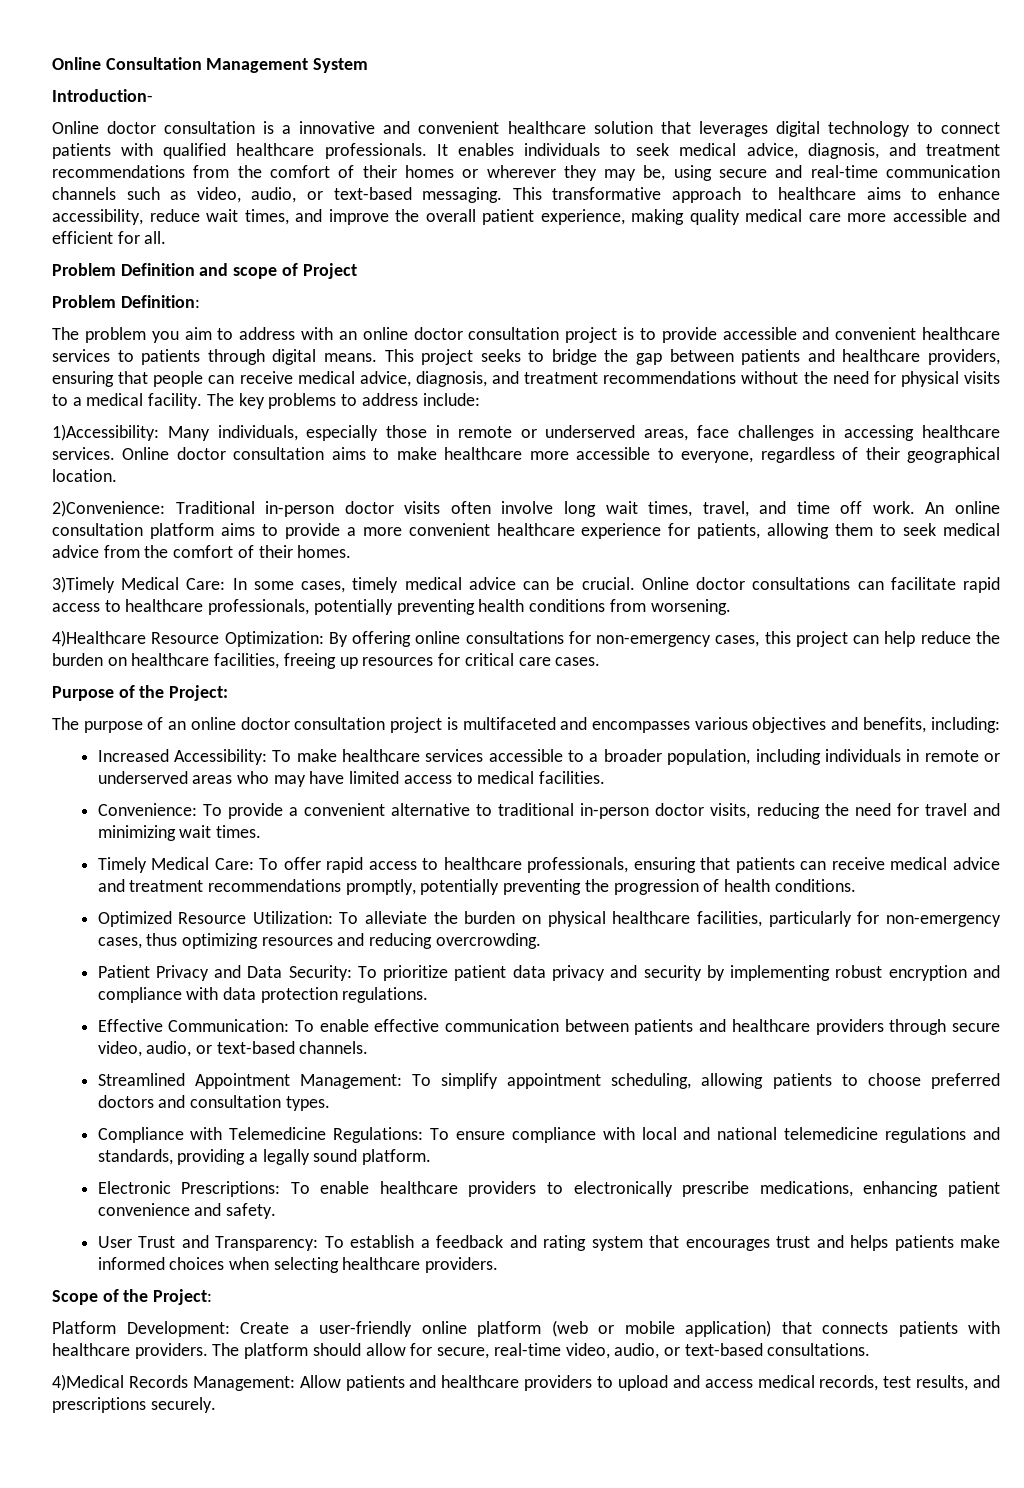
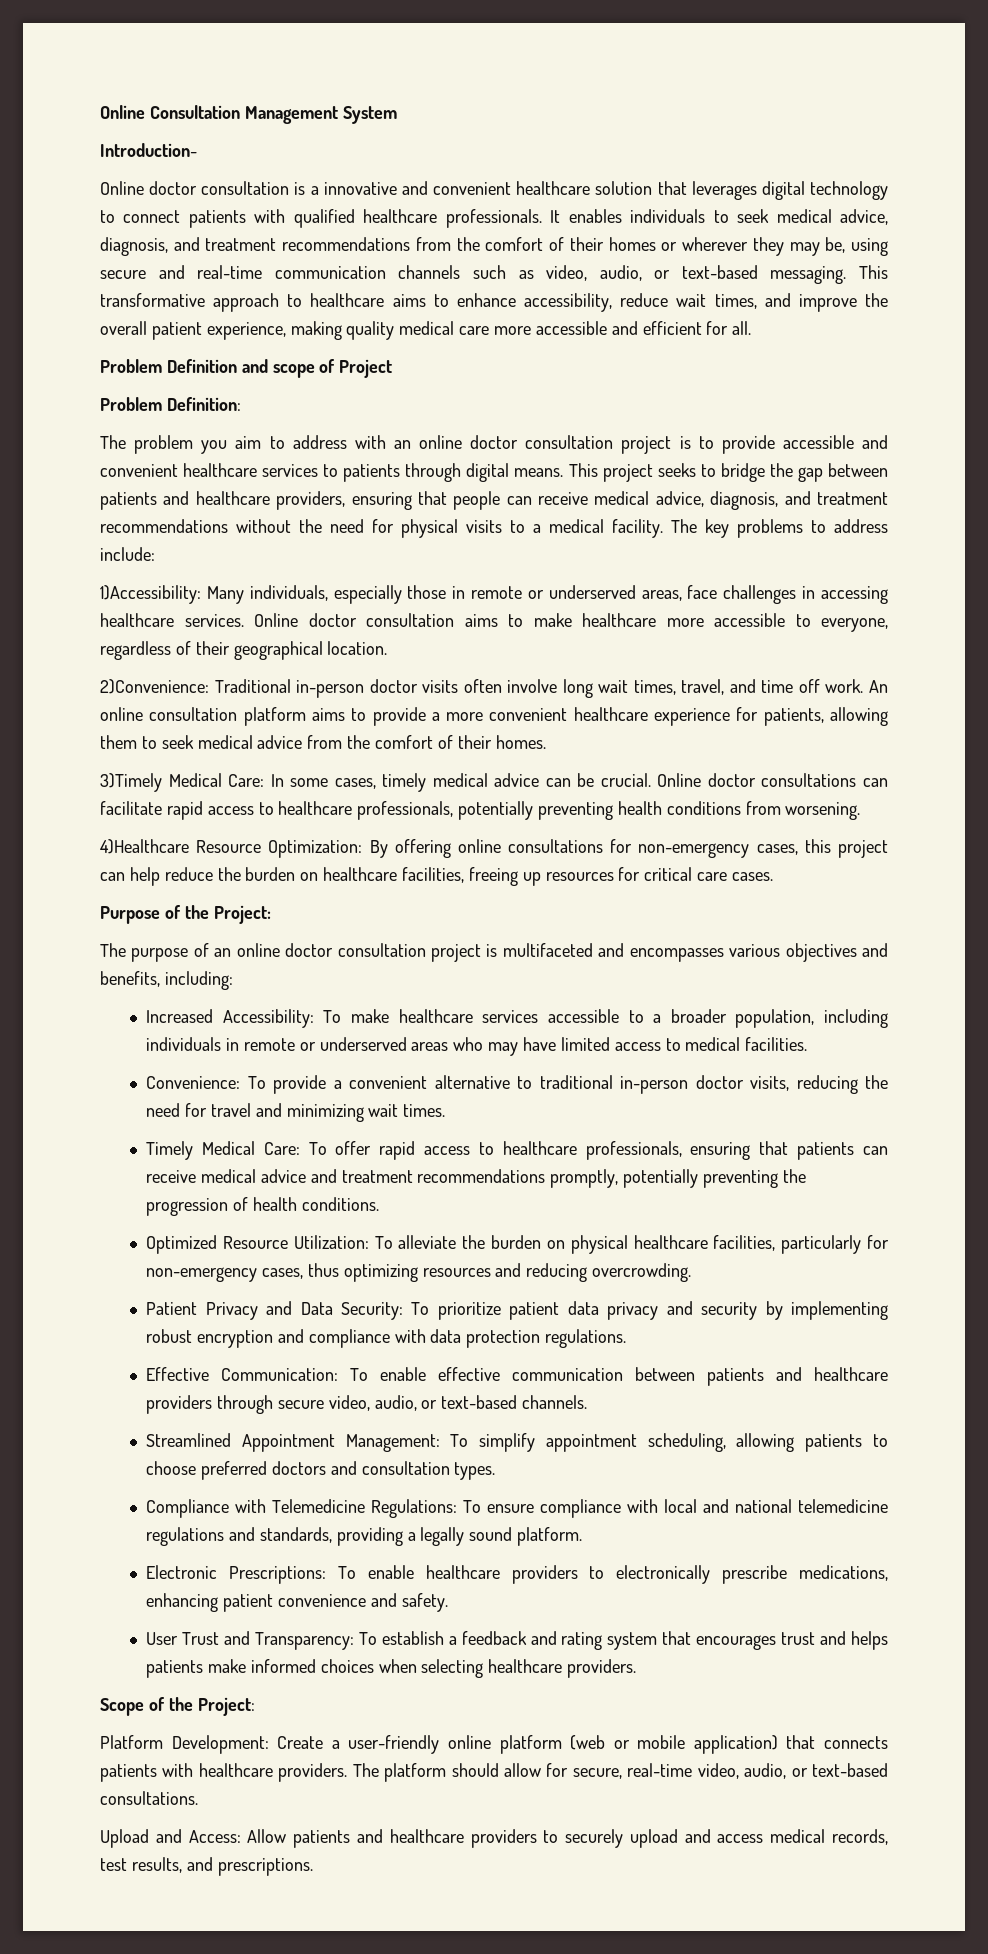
[52,1374,295,1391] 4)Medical Records Management: -> [100,1829,241,1848] Upload and Access:
(613, 1382) none -> [565,1829,624,1848] securely
[52,1397,216,1413] prescriptions securely. -> [217,1858,313,1876] prescriptions.

